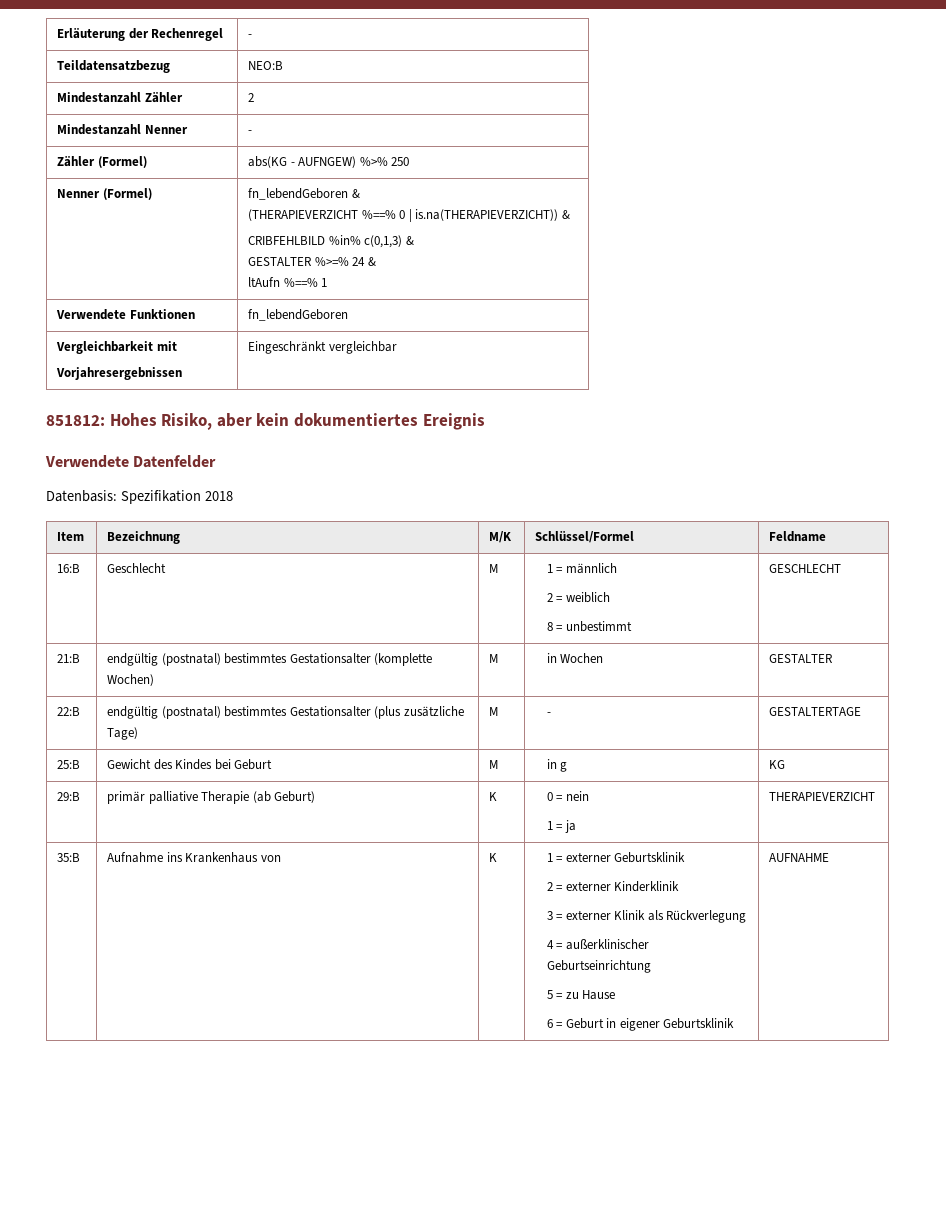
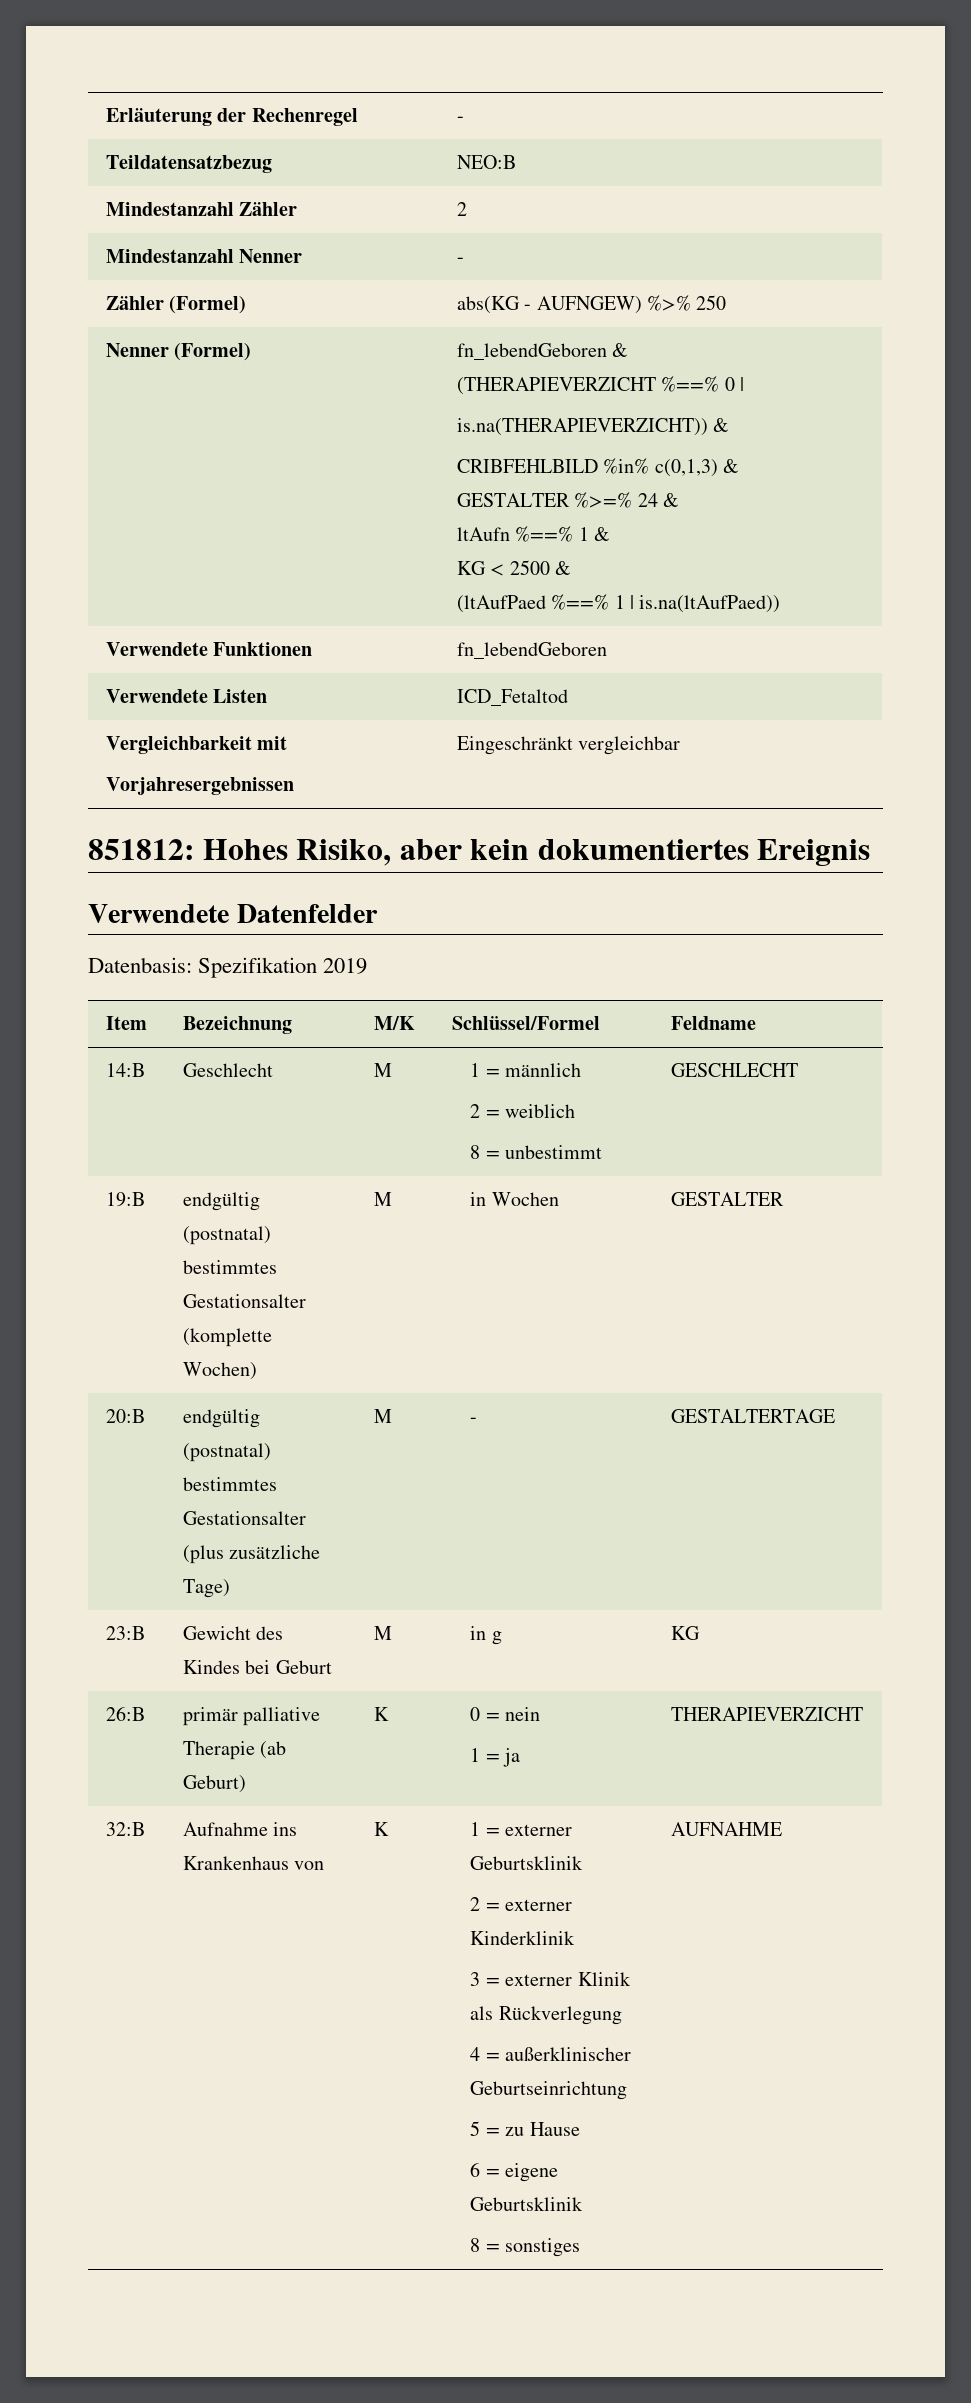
(412, 216) none -> (745, 384) //
(328, 282) none -> [594,527,611,541] [456,560,572,576] [456,594,781,613] & // KG < 2500 & // (ltAufPaed %==% 1 | is.na(ltAufPaed))
(349, 315) none -> [105,689,268,703] [456,689,568,706] // Verwendete Listen | ICD_Fetaltod
[204,491,233,501] 2018 -> [323,958,368,974] 2019
[57,564,81,573] 16:B -> [105,1063,145,1077] 14:B
[57,654,81,663] 21:B -> [105,1192,145,1207] 19:B
[57,707,81,716] 22:B -> [105,1409,145,1423] 20:B
[57,760,81,769] 25:B -> [105,1626,145,1640] 23:B
[57,792,81,801] 29:B -> [105,1706,145,1721] 26:B
[57,853,81,862] 35:B -> [105,1822,145,1836] 32:B
[565,1018,735,1031] Geburt in eigener Geburtsklinik -> [505,2163,559,2182] [470,2197,584,2211] [470,2238,581,2257] eigene Geburtsklinik // 8 = sonstiges

